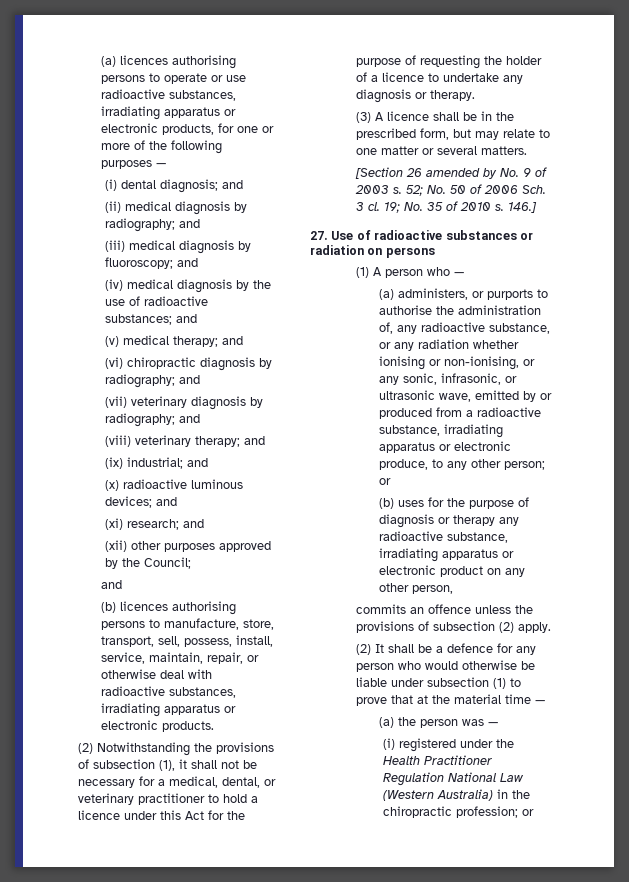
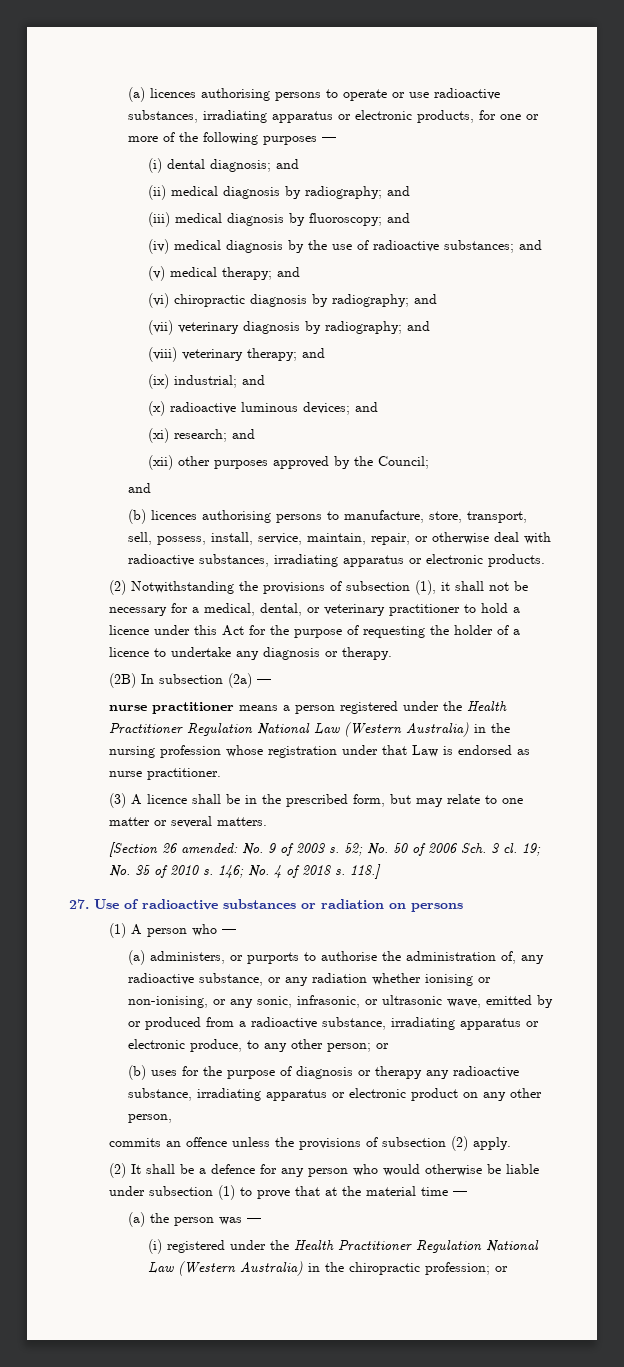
(476, 95) none -> [108,673,271,688] [108,701,507,714] [108,722,510,737] [108,745,530,758] [108,768,221,780] // (2B) In subsection (2a) — // nurse practitioner means a person registered under the Health Practitioner Regulation National Law (Western Australia) in the nursing profession whose registration under that Law is endorsed as nurse practitioner.
[426,168,498,179] amended by -> [180,843,238,854] amended:
[508,202,538,213] 146.] -> [217,864,381,879] 146; No. 4 of 2018 s. 118.]

